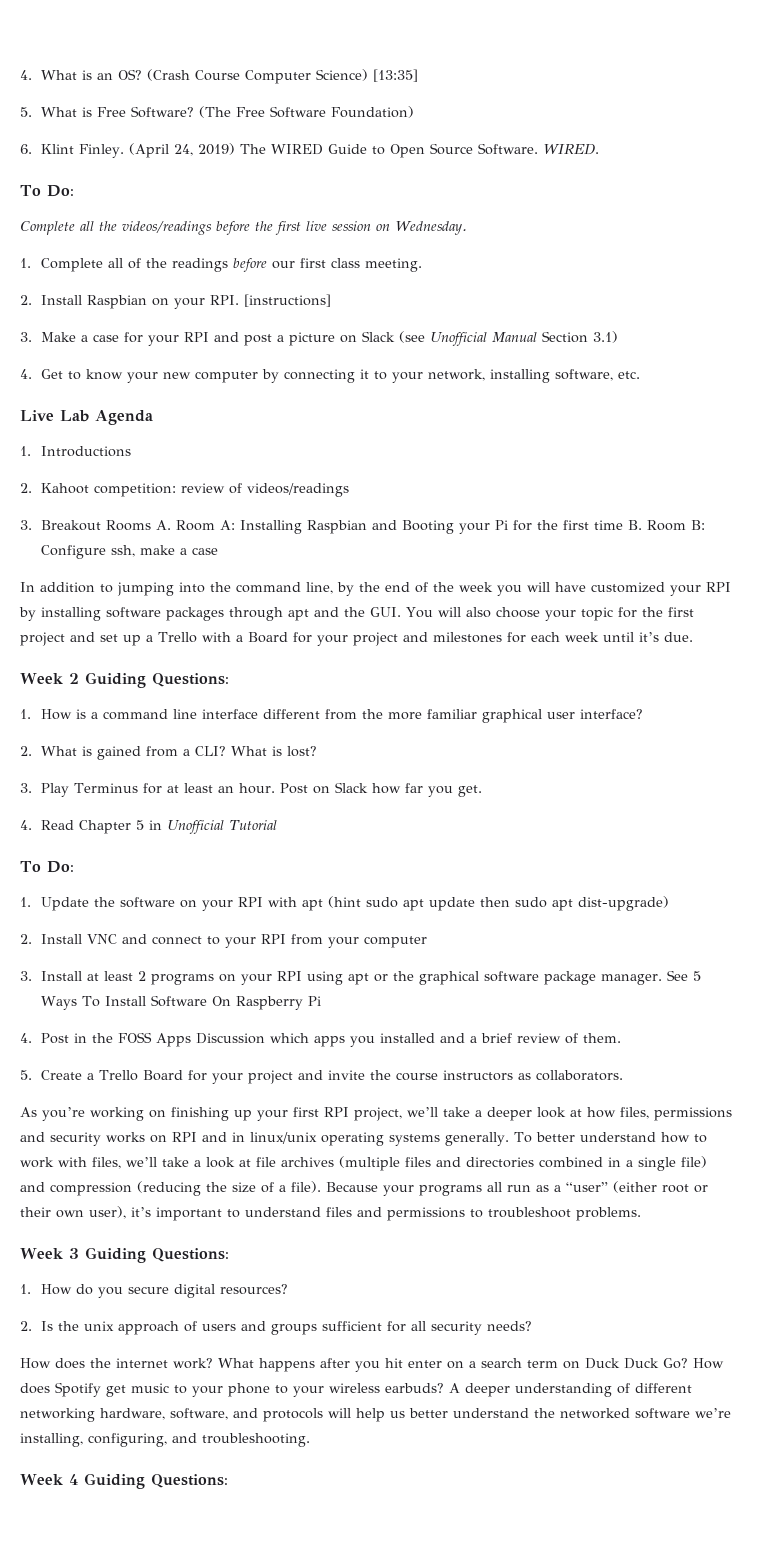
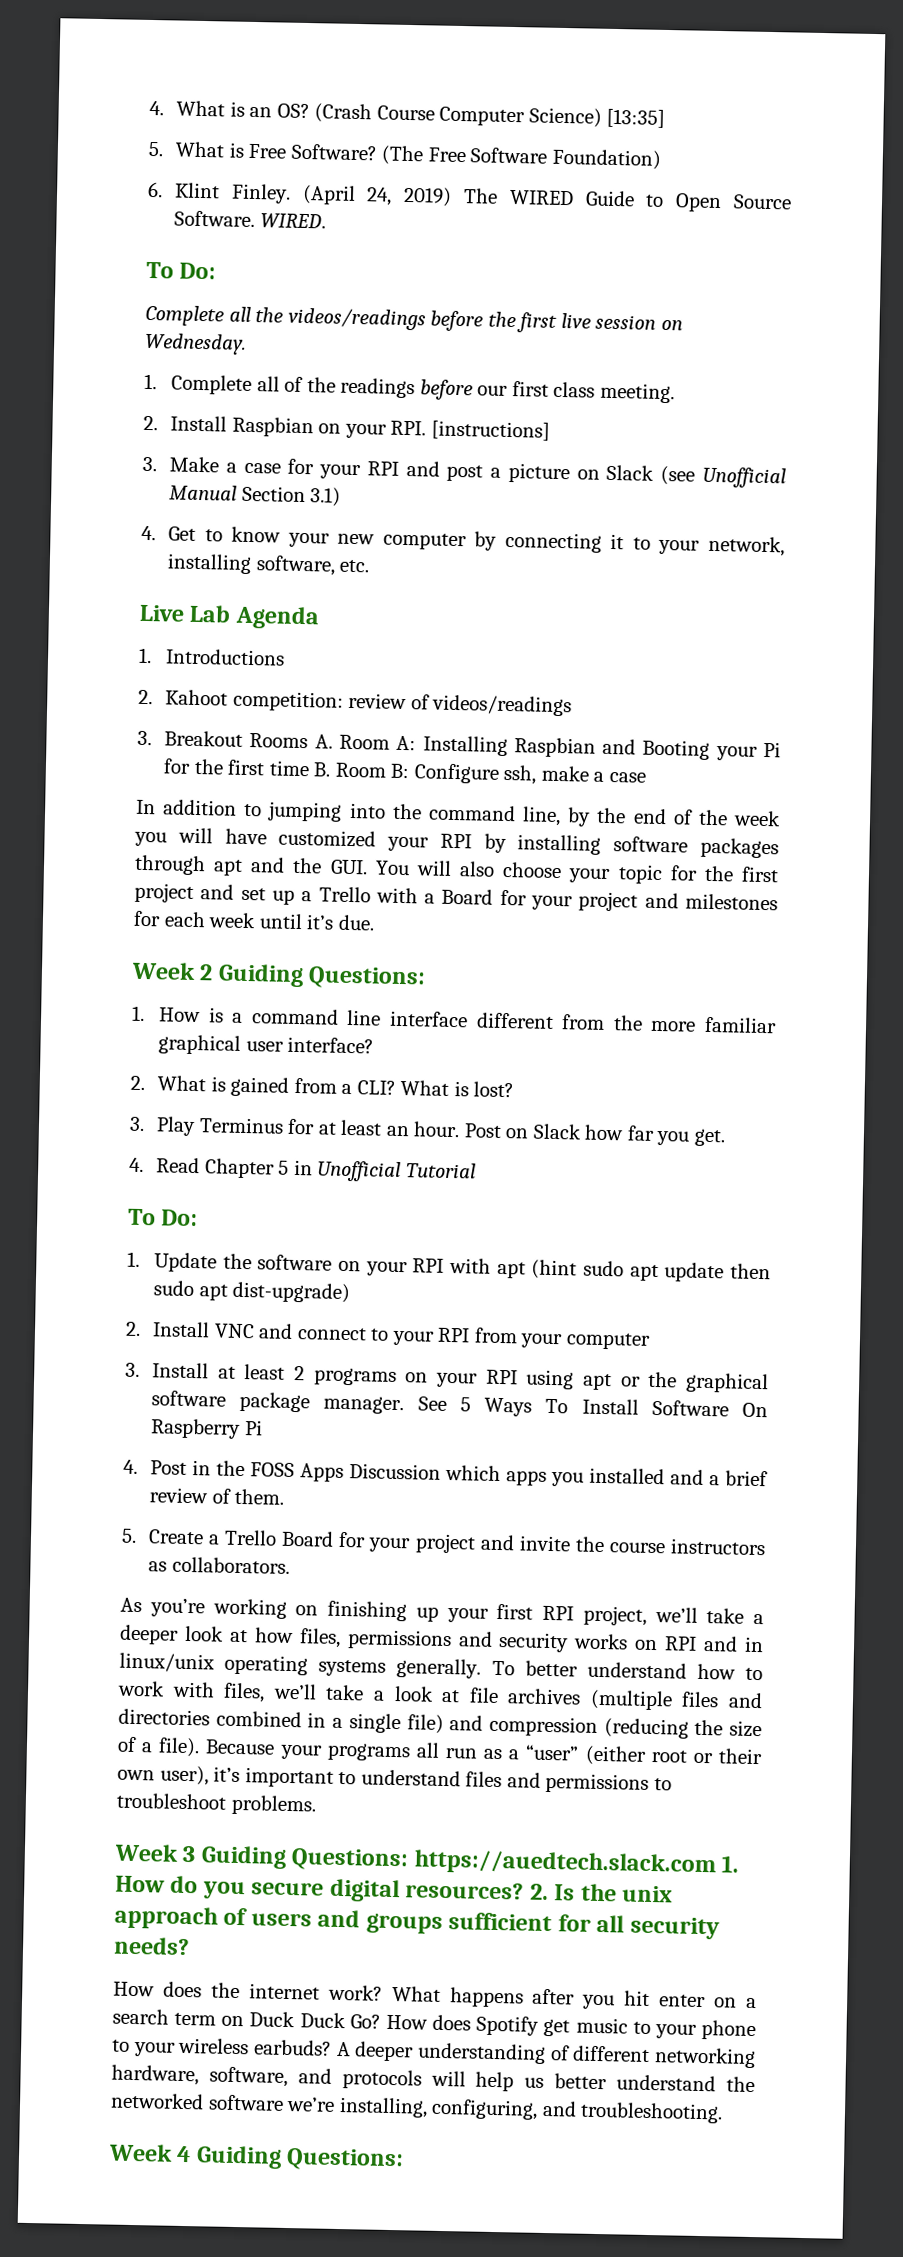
(229, 1255) // -> [413,1849,716,1878] https://auedtech.slack.com
(289, 1289) // -> (525, 1890) none

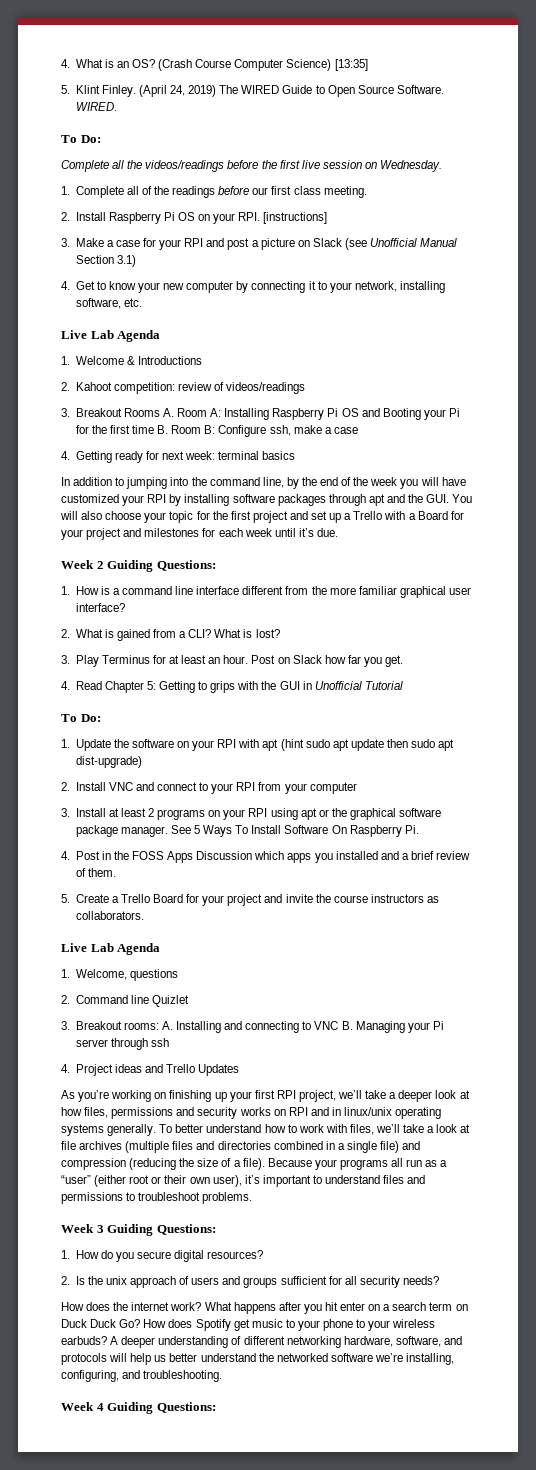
[174,141,661,170] [147,181,163,198] What is Free Software? (The Free Software Foundation) // 6. -> (70, 89) none
[231,416,314,438] Raspbian -> [108,212,196,224] Raspberry Pi OS
(152, 655) none -> [75,356,135,365] Welcome &
[513,737,596,758] Raspbian -> [272,408,359,420] Raspberry Pi OS
(646, 777) none -> [61,451,296,463] // 4. Getting ready for next week: terminal basics
[278,1160,290,1175] 5 -> [146,681,300,693] 5: Getting to grips with the GUI
[244,1420,263,1436] Pi -> [404,825,419,834] Pi.
(290, 1565) none -> [61,943,161,955] [61,969,178,981] [61,995,189,1007] [61,1021,444,1033] [75,1038,169,1050] [61,1064,240,1076] // Live Lab Agenda // 1. Welcome, questions // 2. Command line Quizlet // 3. Breakout rooms: A. Installing and connecting to VNC B. Managing your Pi server through ssh // 4. Project ideas and Trello Updates
[413,1849,716,1878] https://auedtech.slack.com -> (216, 1229) //
(525, 1890) none -> (264, 1254) //

